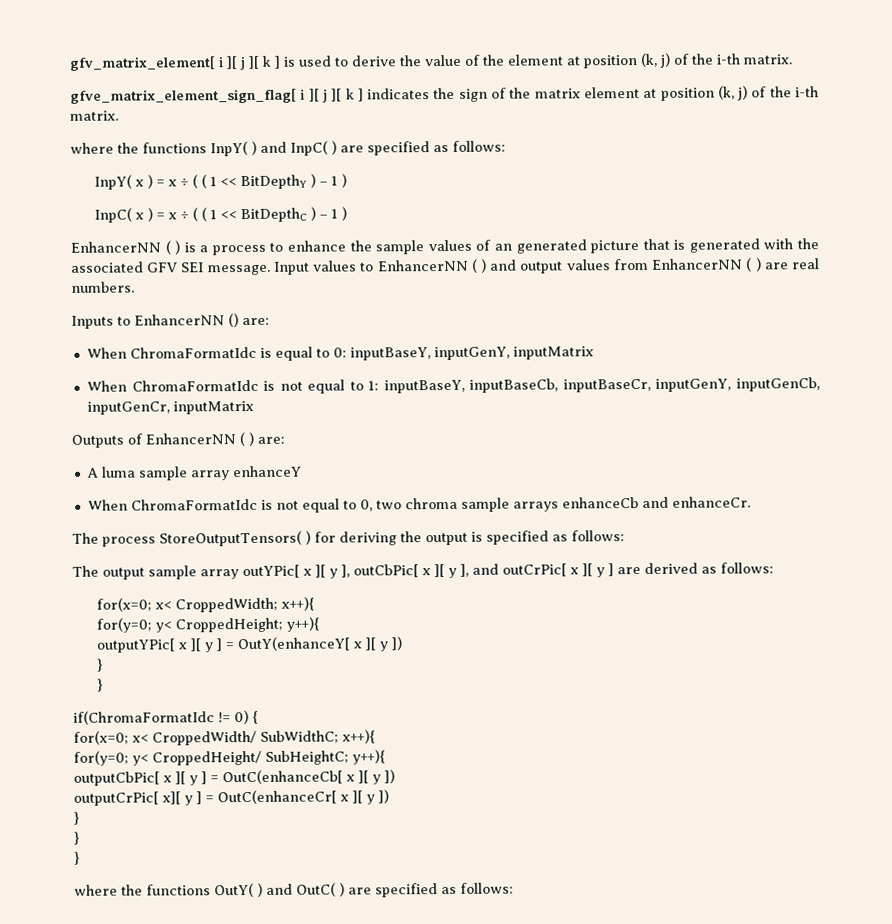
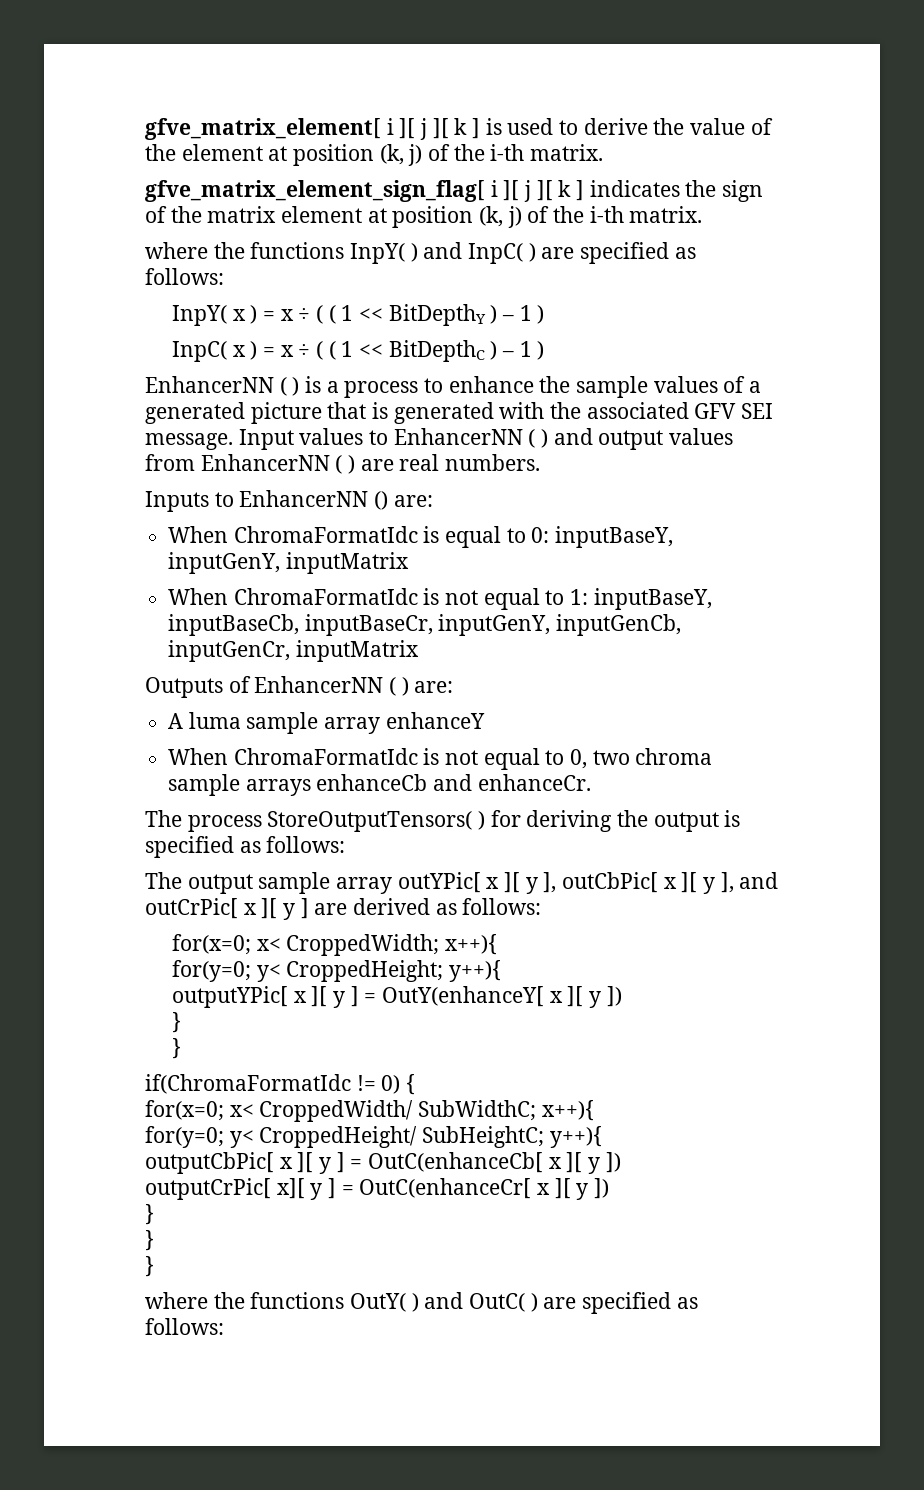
[69,56,216,71] gfv_matrix_element[ -> [145,118,381,140] gfve_matrix_element[
[493,243,512,251] an -> [749,381,762,393] a

